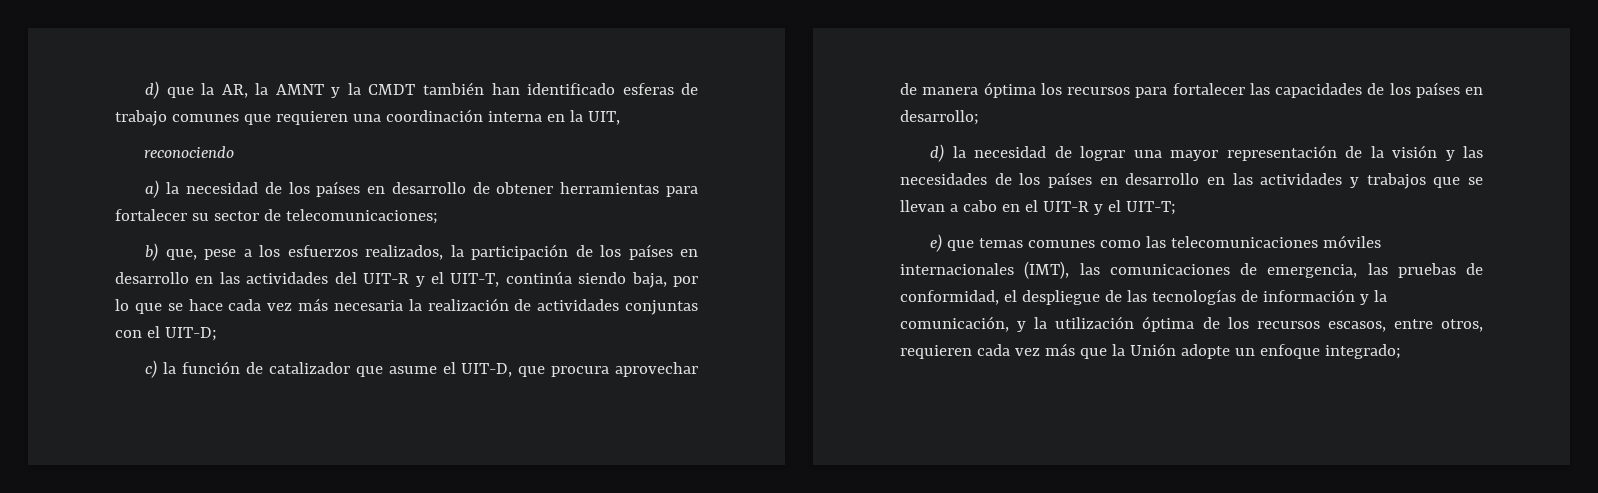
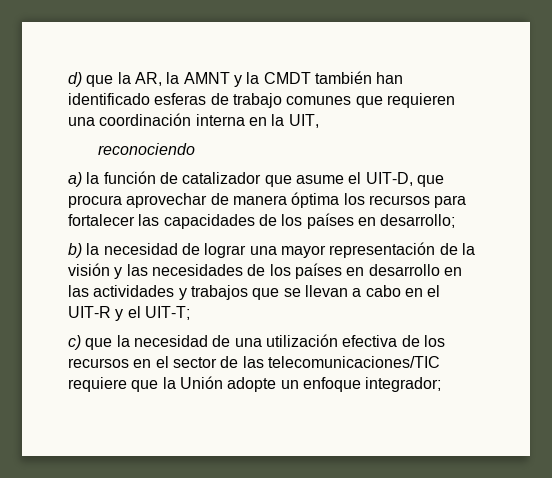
[186,181,698,197] [115,209,438,224] [145,243,698,261] [115,271,698,288] [115,298,698,315] [115,326,217,341] [145,360,177,378] necesidad de los países en desarrollo de obtener herramientas para fortalecer su sector de telecomunicaciones; // b) que, pese a los esfuerzos realizados, la participación de los países en desarrollo en las actividades del UIT-R y el UIT-T, continúa siendo baja, por lo que se hace cada vez más necesaria la realización de actividades conjuntas con el UIT-D; // c) la -> (100, 178) none
[930,144,945,162] d) -> [68,243,82,258] b)
[930,234,1382,252] [900,261,1483,279] [900,289,1387,305] [900,316,1483,332] [900,343,1075,359] e) que temas comunes como las telecomunicaciones móviles internacionales (IMT), las comunicaciones de emergencia, las pruebas de conformidad, el despliegue de las tecnologías de información y la comunicación, y la utilización óptima de los recursos escasos, entre otros, requieren cada vez más -> [68,334,445,350] [68,356,440,368] [68,377,127,392] c) que la necesidad de una utilización efectiva de los recursos en el sector de las telecomunicaciones/TIC requiere
[1324,344,1401,359] integrado; -> [365,377,442,392] integrador;

